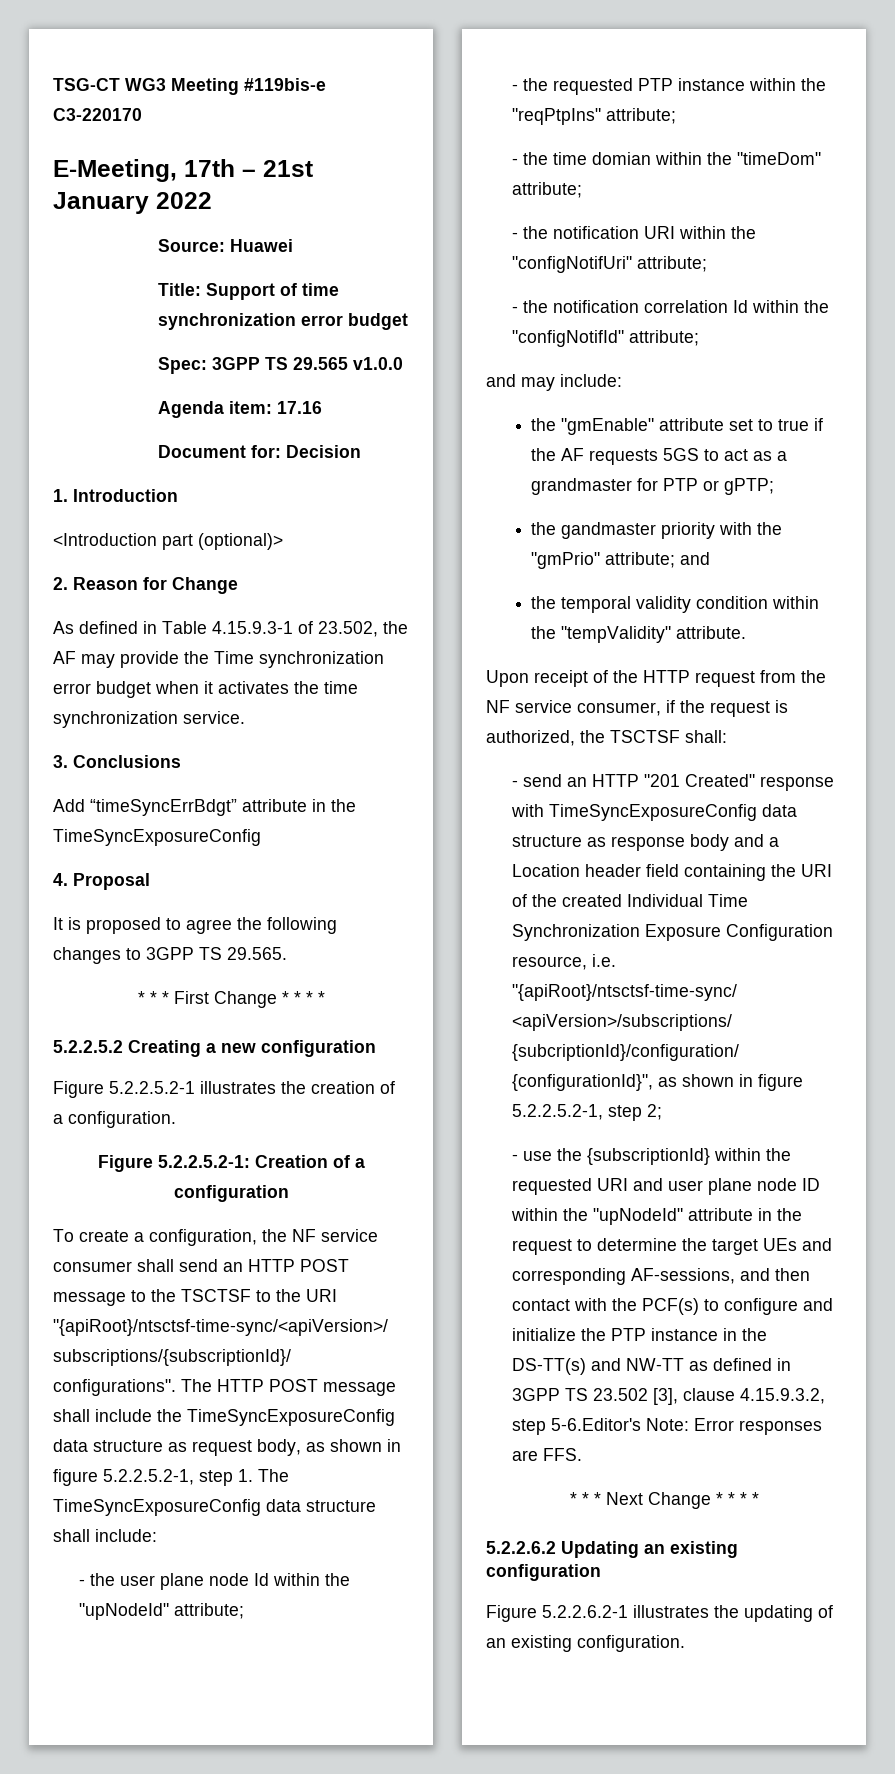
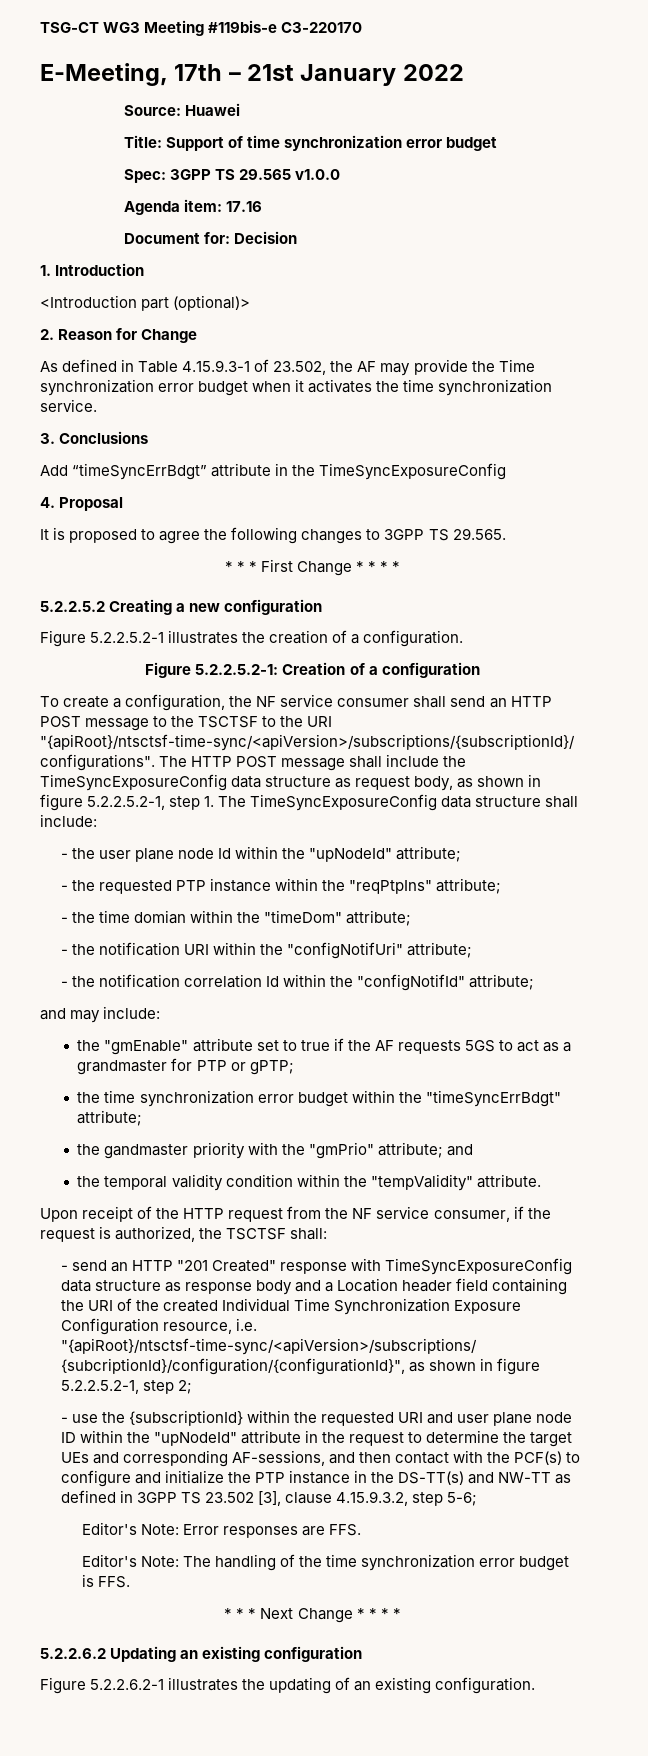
(775, 486) none -> [77,1090,561,1107] [77,1110,143,1126] // the time synchronization error budget within the "timeSyncErrBdgt" attribute;
[551,1418,642,1431] 5-6.Editor's -> [447,1492,478,1506] [81,1522,137,1535] 5-6; // Editor's
(583, 1454) none -> [81,1554,570,1571] [81,1574,130,1588] // Editor's Note: The handling of the time synchronization error budget is FFS.

